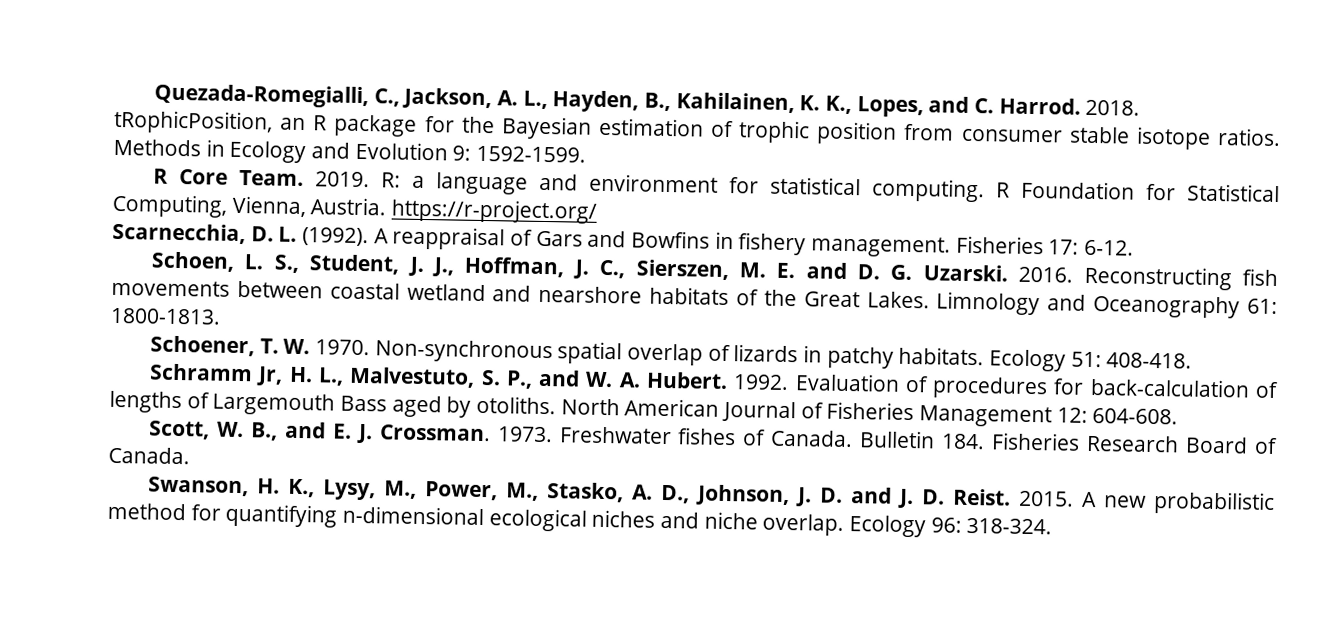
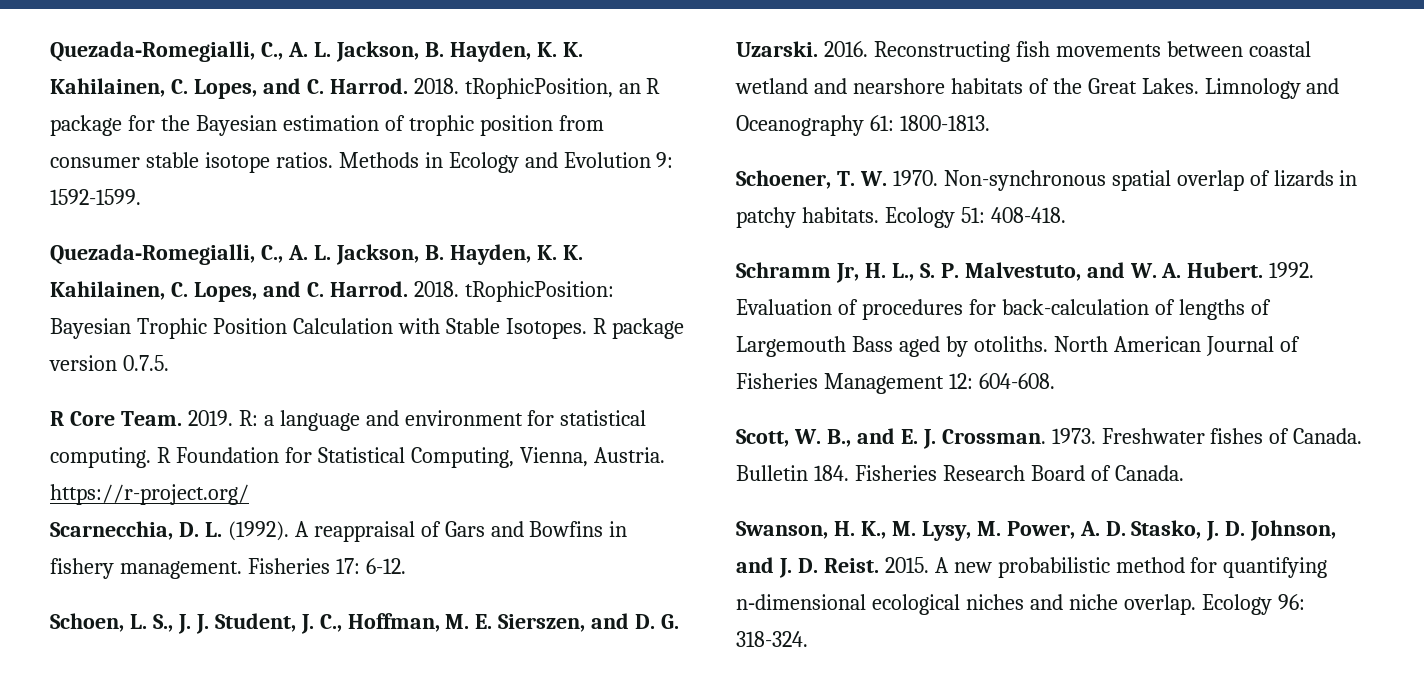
[154,83,853,115] Quezada‐Romegialli, C., Jackson, A. L., Hayden, B., Kahilainen, K. K., -> [50,41,583,62] [50,78,188,97] Quezada‐Romegialli, C., A. L. Jackson, B. Hayden, K. K. Kahilainen, C.
(587, 154) none -> [50,244,583,265] [50,281,614,302] [50,318,684,339] [49,355,169,371] // Quezada‐Romegialli, C., A. L. Jackson, B. Hayden, K. K. Kahilainen, C. Lopes, and C. Harrod. 2018. tRophicPosition: Bayesian Trophic Position Calculation with Stable Isotopes. R package version 0.7.5.
[309,254,730,281] Student, J. J., Hoffman, J. C., Sierszen, -> [177,613,440,634] J. J. Student, J. C., Hoffman,
(796, 270) none -> [498,614,586,632] Sierszen,
[349,366,533,389] Malvestuto, S. P., -> [919,262,1081,281] S. P. Malvestuto,
[323,479,844,507] Lysy, M., Power, M., Stasko, A. D., Johnson, J. D. -> [891,520,1337,541] M. Lysy, M. Power, A. D. Stasko, J. D. Johnson,

